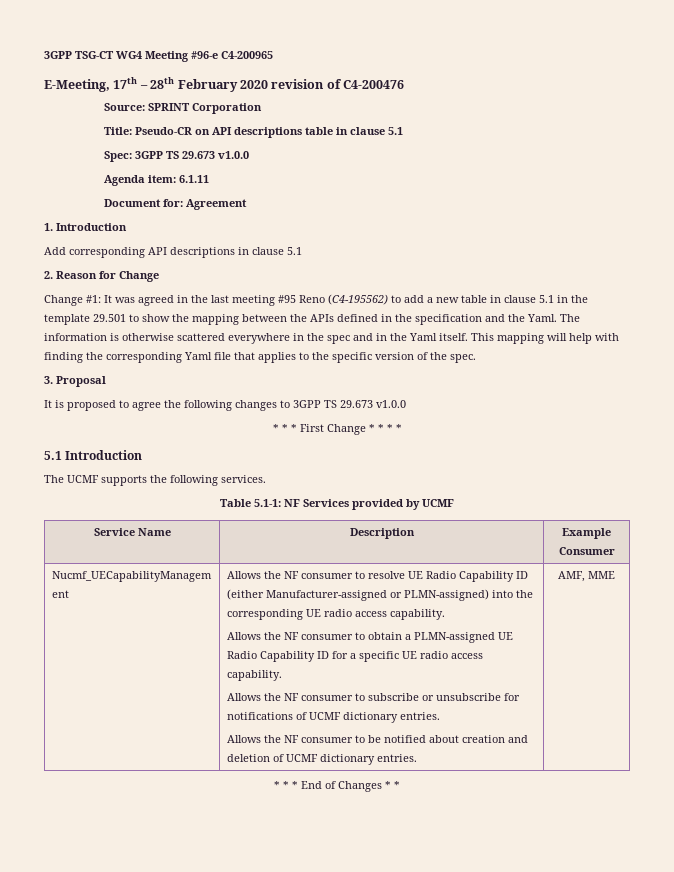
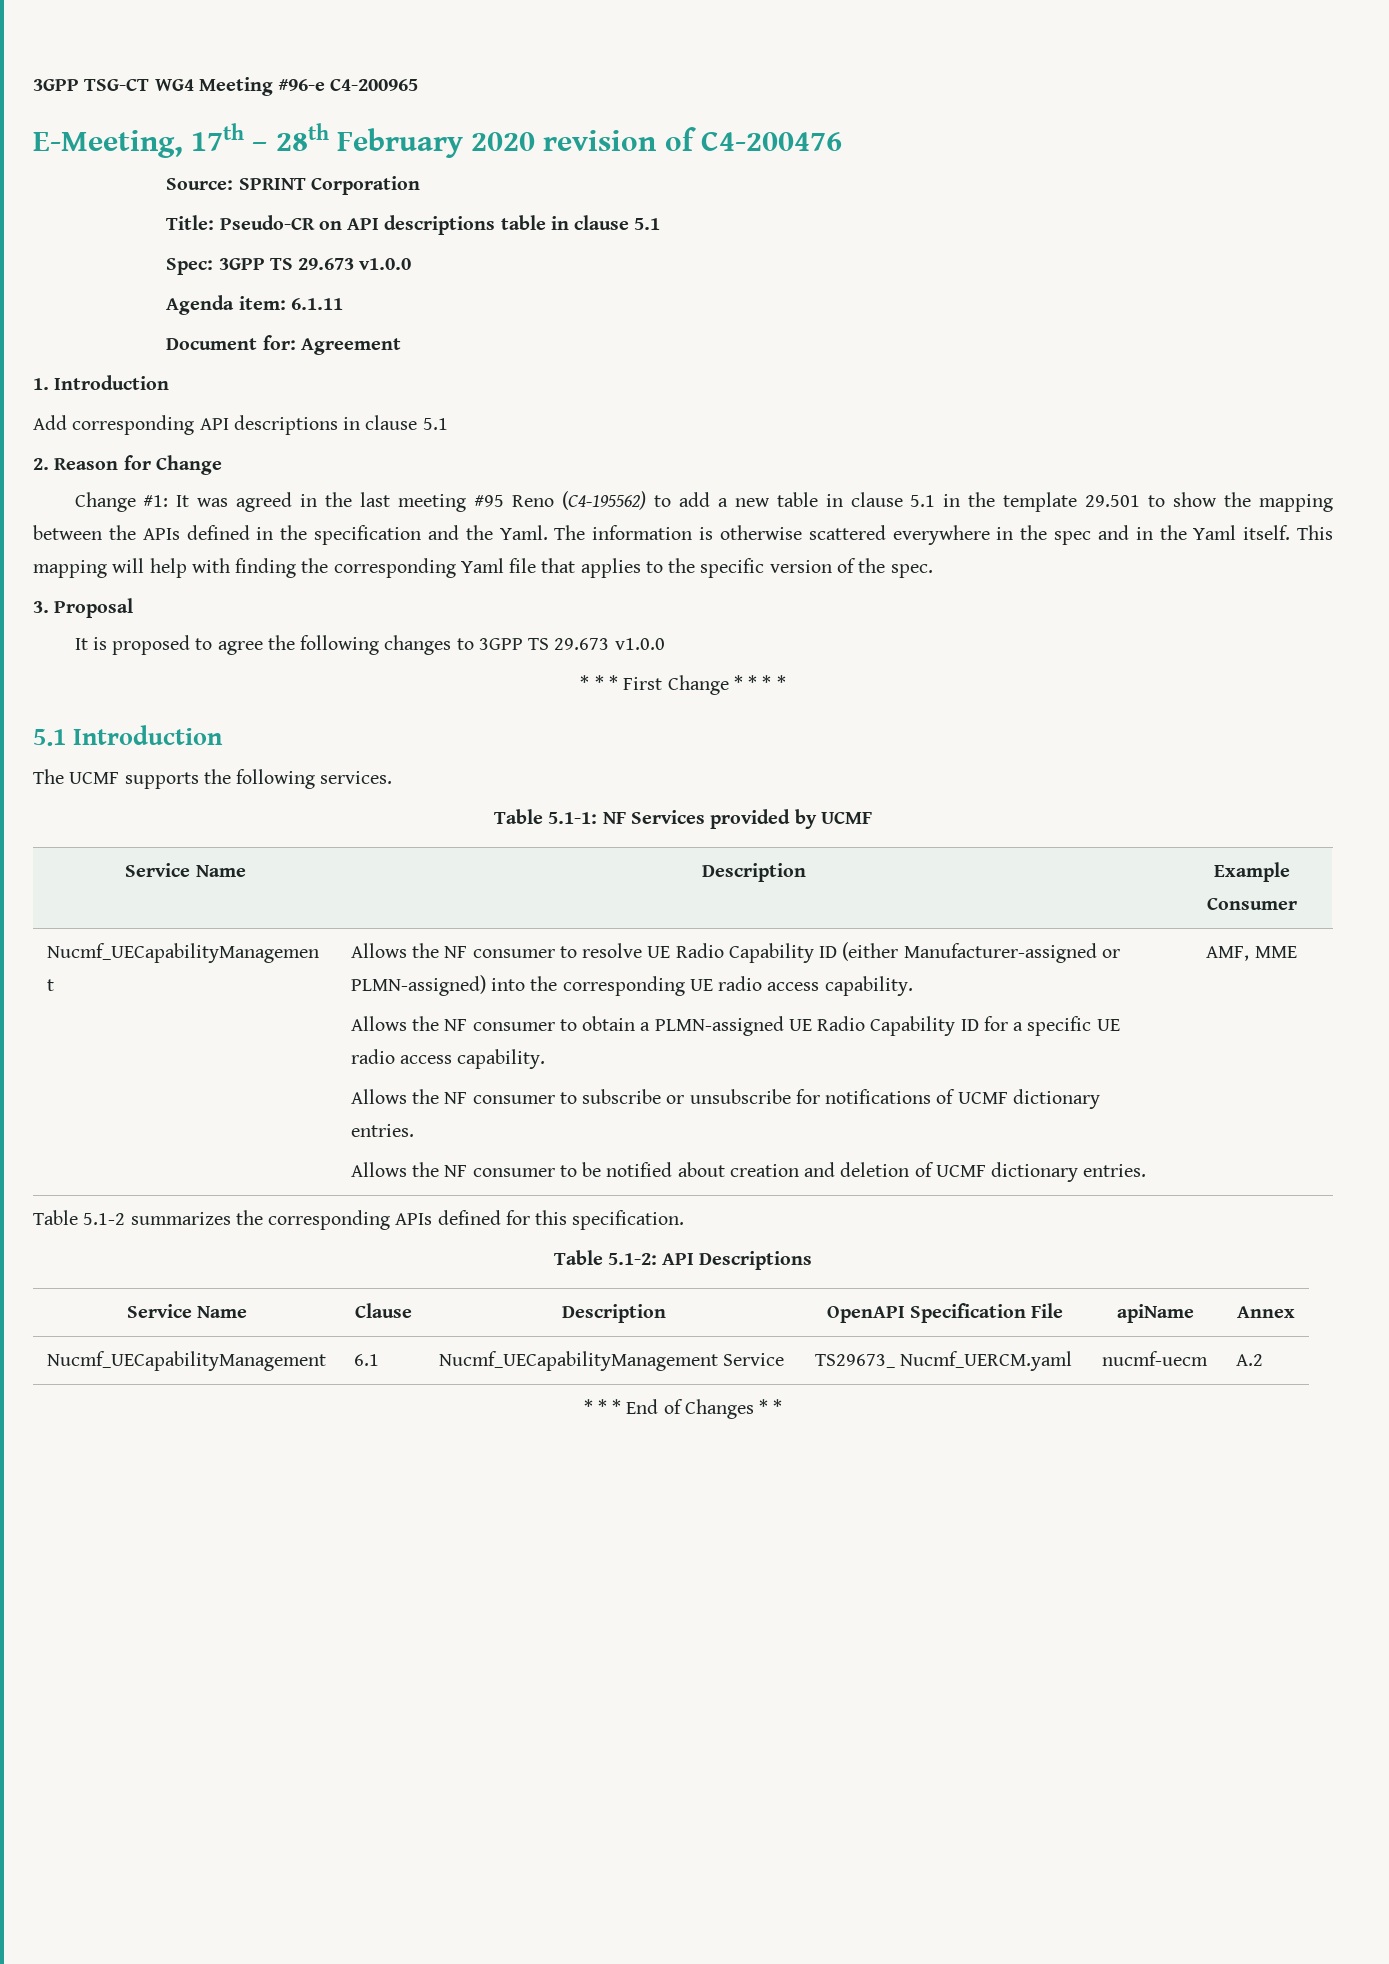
(615, 575) none -> [33,1210,685,1230] [553,1250,813,1270] [126,1304,248,1318] [354,1303,412,1318] [561,1304,666,1323] [826,1303,1064,1323] [1117,1304,1194,1323] [1236,1306,1295,1318] [46,1351,326,1371] [353,1354,379,1366] [438,1351,785,1371] [814,1351,1073,1371] [1101,1351,1208,1366] [1235,1354,1263,1366] // Table 5.1-2 summarizes the corresponding APIs defined for this specification. // Table 5.1-2: API Descriptions // Service Name | Clause | Description | OpenAPI Specification File | apiName | Annex // Nucmf_UECapabilityManagement | 6.1 | Nucmf_UECapabilityManagement Service | TS29673_ Nucmf_UERCM.yaml | nucmf-uecm | A.2

